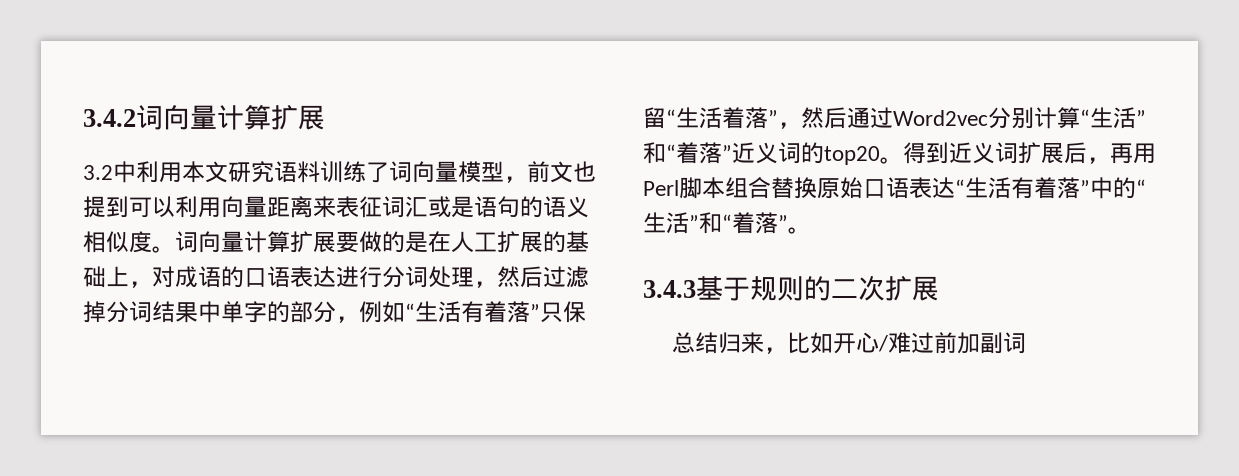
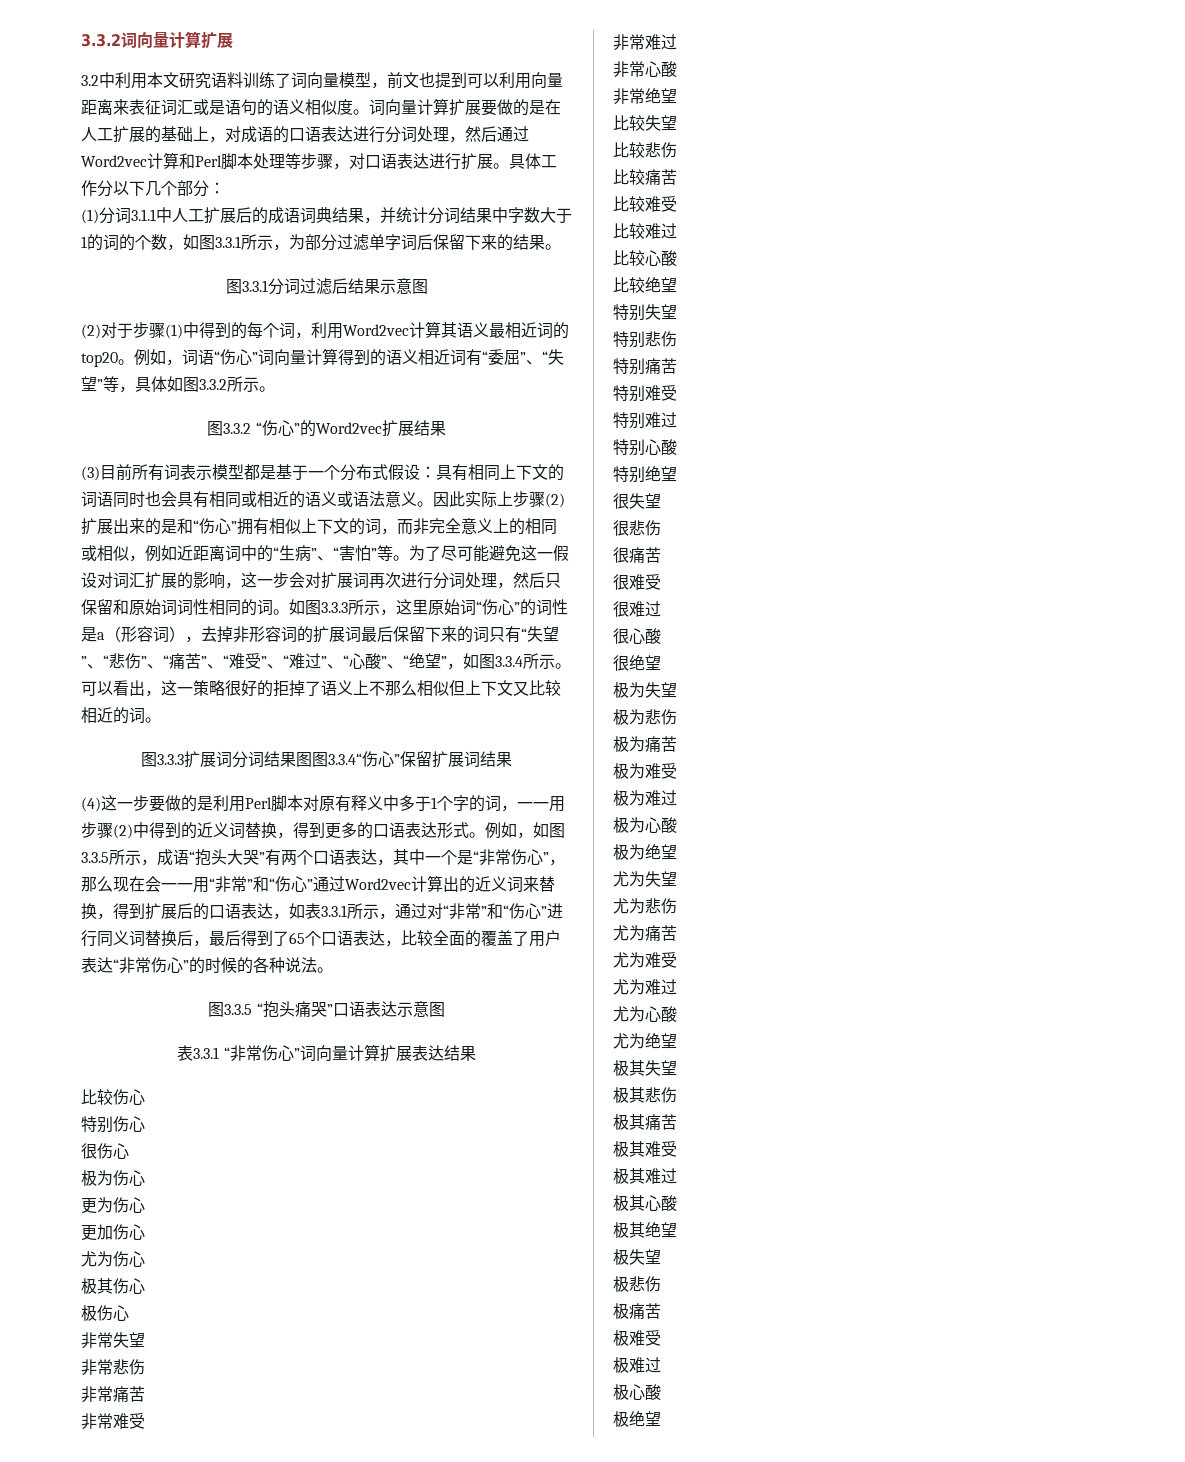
[83,109,136,127] 3.4.2 -> [81,34,121,47] 3.3.2
[543,266,589,288] [83,301,586,323] [643,107,1146,129] [643,142,1156,165] [643,177,1146,199] [643,212,811,234] [643,275,939,301] [672,332,1027,354] 过滤掉分词结果中单字的部分，例如“生活有着落”只保留“生活着落”，然后通过Word2vec分别计算“生活”和“着落”近义词的top20。得到近义词扩展后，再用Perl脚本组合替换原始口语表达“生活有着落”中的“生活”和“着落”。 // 3.4.3基于规则的二次扩展 // 总结归来，比如开心/难过前加副词 -> [497,126,529,142] [81,152,557,170] [81,180,225,197] [81,207,572,224] [81,234,561,251] [225,278,428,295] [81,321,569,339] [81,348,564,367] [81,376,275,393] [207,420,446,437] [81,464,564,481] [81,491,565,508] [81,518,557,535] [81,545,569,562] [81,572,561,589] [81,599,568,616] [81,626,559,643] [81,653,571,670] [81,680,561,697] [81,707,161,724] [141,751,512,768] [81,795,565,812] [81,822,565,839] [81,849,565,866] [81,875,555,893] [81,903,563,920] [81,930,561,947] [81,957,333,974] [208,1001,445,1018] [177,1044,476,1062] [81,1089,145,1105] [81,1116,145,1133] [81,1143,129,1159] [81,1170,145,1186] [81,1197,145,1214] [81,1224,145,1241] [81,1251,145,1267] [81,1278,145,1294] [81,1305,129,1321] [81,1332,145,1349] [81,1359,145,1376] [81,1386,145,1403] [81,1413,145,1430] [613,34,677,51] [613,61,677,78] [613,88,677,105] [613,115,677,131] [613,142,677,158] [613,169,677,185] [613,196,677,212] [613,223,677,239] [613,250,677,266] [613,277,677,293] [613,304,677,321] [613,331,677,348] [613,358,677,375] [613,385,677,402] [613,412,677,429] [613,439,677,456] [613,466,677,483] [613,493,661,509] [613,520,661,536] [613,547,661,563] [613,574,661,590] [613,601,661,617] [613,628,661,644] [613,655,661,671] [613,682,677,698] [613,709,677,725] [613,736,677,752] [613,763,677,779] [613,790,677,806] [613,817,677,833] [613,844,677,860] [613,871,677,887] [613,898,677,914] [613,925,677,941] [613,952,677,968] [613,979,677,995] [613,1006,677,1022] [613,1033,677,1049] [613,1060,677,1076] [613,1087,677,1103] [613,1114,677,1130] [613,1141,677,1157] [613,1168,677,1184] [613,1195,677,1211] [613,1222,677,1238] [613,1249,661,1265] [613,1276,661,1292] [613,1303,661,1319] [613,1330,661,1346] [613,1357,661,1373] [613,1384,661,1400] [613,1411,661,1427] 通过Word2vec计算和Perl脚本处理等步骤，对口语表达进行扩展。具体工作分以下几个部分： // (1)分词3.1.1中人工扩展后的成语词典结果，并统计分词结果中字数大于1的词的个数，如图3.3.1所示，为部分过滤单字词后保留下来的结果。 // 图3.3.1分词过滤后结果示意图 // (2)对于步骤(1)中得到的每个词，利用Word2vec计算其语义最相近词的top20。例如，词语“伤心”词向量计算得到的语义相近词有“委屈”、“失望”等，具体如图3.3.2所示。 // 图3.3.2 “伤心”的Word2vec扩展结果 // (3)目前所有词表示模型都是基于一个分布式假设：具有相同上下文的词语同时也会具有相同或相近的语义或语法意义。因此实际上步骤(2)扩展出来的是和“伤心”拥有相似上下文的词，而非完全意义上的相同或相似，例如近距离词中的“生病”、“害怕”等。为了尽可能避免这一假设对词汇扩展的影响，这一步会对扩展词再次进行分词处理，然后只保留和原始词词性相同的词。如图3.3.3所示，这里原始词“伤心”的词性是a（形容词），去掉非形容词的扩展词最后保留下来的词只有“失望”、“悲伤”、“痛苦”、“难受”、“难过”、“心酸”、“绝望”，如图3.3.4所示。可以看出，这一策略很好的拒掉了语义上不那么相似但上下文又比较相近的词。 // 图3.3.3扩展词分词结果图图3.3.4“伤心”保留扩展词结果 // (4)这一步要做的是利用Perl脚本对原有释义中多于1个字的词，一一用步骤(2)中得到的近义词替换，得到更多的口语表达形式。例如，如图3.3.5所示，成语“抱头大哭”有两个口语表达，其中一个是“非常伤心”，那么现在会一一用“非常”和“伤心”通过Word2vec计算出的近义词来替换，得到扩展后的口语表达，如表3.3.1所示，通过对“非常”和“伤心”进行同义词替换后，最后得到了65个口语表达，比较全面的覆盖了用户表达“非常伤心”的时候的各种说法。 // 图3.3.5 “抱头痛哭”口语表达示意图 // 表3.3.1 “非常伤心”词向量计算扩展表达结果 // 比较伤心 // 特别伤心 // 很伤心 // 极为伤心 // 更为伤心 // 更加伤心 // 尤为伤心 // 极其伤心 // 极伤心 // 非常失望 // 非常悲伤 // 非常痛苦 // 非常难受 // 非常难过 // 非常心酸 // 非常绝望 // 比较失望 // 比较悲伤 // 比较痛苦 // 比较难受 // 比较难过 // 比较心酸 // 比较绝望 // 特别失望 // 特别悲伤 // 特别痛苦 // 特别难受 // 特别难过 // 特别心酸 // 特别绝望 // 很失望 // 很悲伤 // 很痛苦 // 很难受 // 很难过 // 很心酸 // 很绝望 // 极为失望 // 极为悲伤 // 极为痛苦 // 极为难受 // 极为难过 // 极为心酸 // 极为绝望 // 尤为失望 // 尤为悲伤 // 尤为痛苦 // 尤为难受 // 尤为难过 // 尤为心酸 // 尤为绝望 // 极其失望 // 极其悲伤 // 极其痛苦 // 极其难受 // 极其难过 // 极其心酸 // 极其绝望 // 极失望 // 极悲伤 // 极痛苦 // 极难受 // 极难过 // 极心酸 // 极绝望

